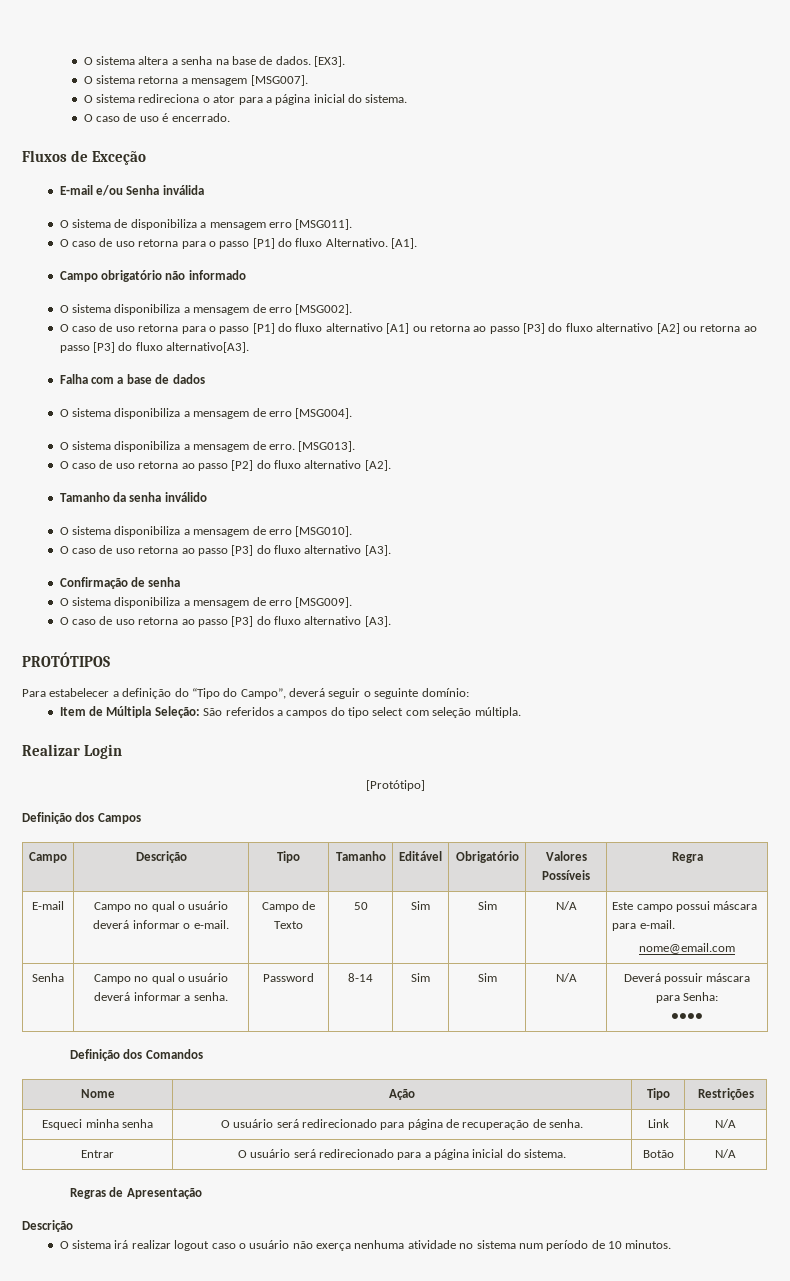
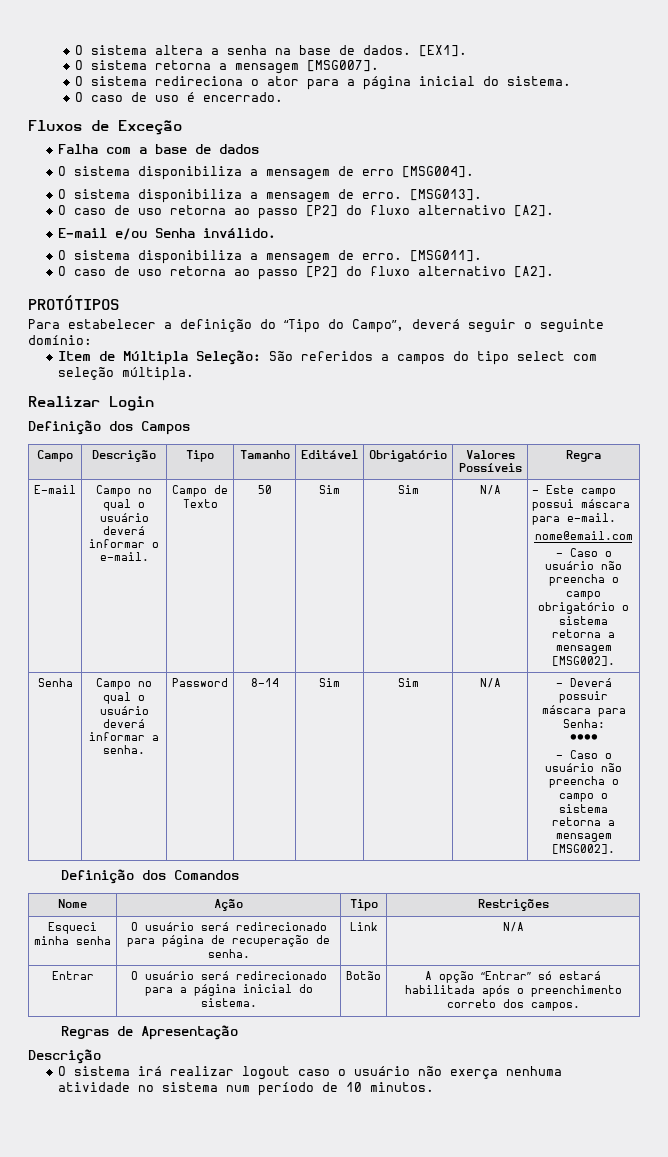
[314,56,346,67] [EX3]. -> [419,45,468,57] [EX1].
[59,185,204,196] [59,219,353,230] [59,238,418,249] [59,270,246,282] [59,304,353,315] [59,323,757,334] [59,342,250,353] // E-mail e/ou Senha inválida // O sistema de disponibiliza a mensagem erro [MSG011]. // O caso de uso retorna para o passo [P1] do fluxo Alternativo. [A1]. // Campo obrigatório não informado // O sistema disponibiliza a mensagem de erro [MSG002]. // O caso de uso retorna para o passo [P1] do fluxo alternativo [A1] ou retorna ao passo [P3] do fluxo alternativo [A2] ou retorna ao passo [P3] do fluxo alternativo[A3]. -> (182, 127) none
[59,492,207,502] [59,526,353,537] [59,545,391,556] [59,577,181,589] [59,597,353,608] [59,616,391,627] Tamanho da senha inválido // O sistema disponibiliza a mensagem de erro [MSG010]. // O caso de uso retorna ao passo [P3] do fluxo alternativo [A3]. // Confirmação de senha // O sistema disponibiliza a mensagem de erro [MSG009]. // O caso de uso retorna ao passo [P3] do fluxo alternativo [A3]. -> [58,228,277,240] [58,250,483,264] [58,266,555,280] E-mail e/ou Senha inválido. // O sistema disponibiliza a mensagem de erro. [MSG011]. // O caso de uso retorna ao passo [P2] do fluxo alternativo [A2].
[365,780,425,791] // [Protótipo] -> (154, 403) none
(577, 905) none -> [532,490,540,494] -
(735, 948) none -> [555,548,612,557] [545,561,622,570] [548,574,619,586] [566,591,601,600] [538,602,629,614] [559,616,608,625] [552,629,615,638] [555,645,612,654] [552,656,615,666] // - Caso o usuário não preencha o campo obrigatório o sistema retorna a mensagem [MSG002].
(577, 977) none -> [555,683,563,687] -
(703, 1016) none -> [555,750,612,759] [545,763,622,772] [548,776,619,788] [559,793,608,802] [559,804,608,813] [552,817,615,826] [555,833,612,842] [552,844,615,854] // - Caso o usuário não preencha o campo o sistema retorna a mensagem [MSG002].
[715,1149,736,1158] N/A -> [425,971,601,983] [404,985,622,997] [446,999,580,1011] A opção “Entrar” só estará habilitada após o preenchimento correto dos campos.

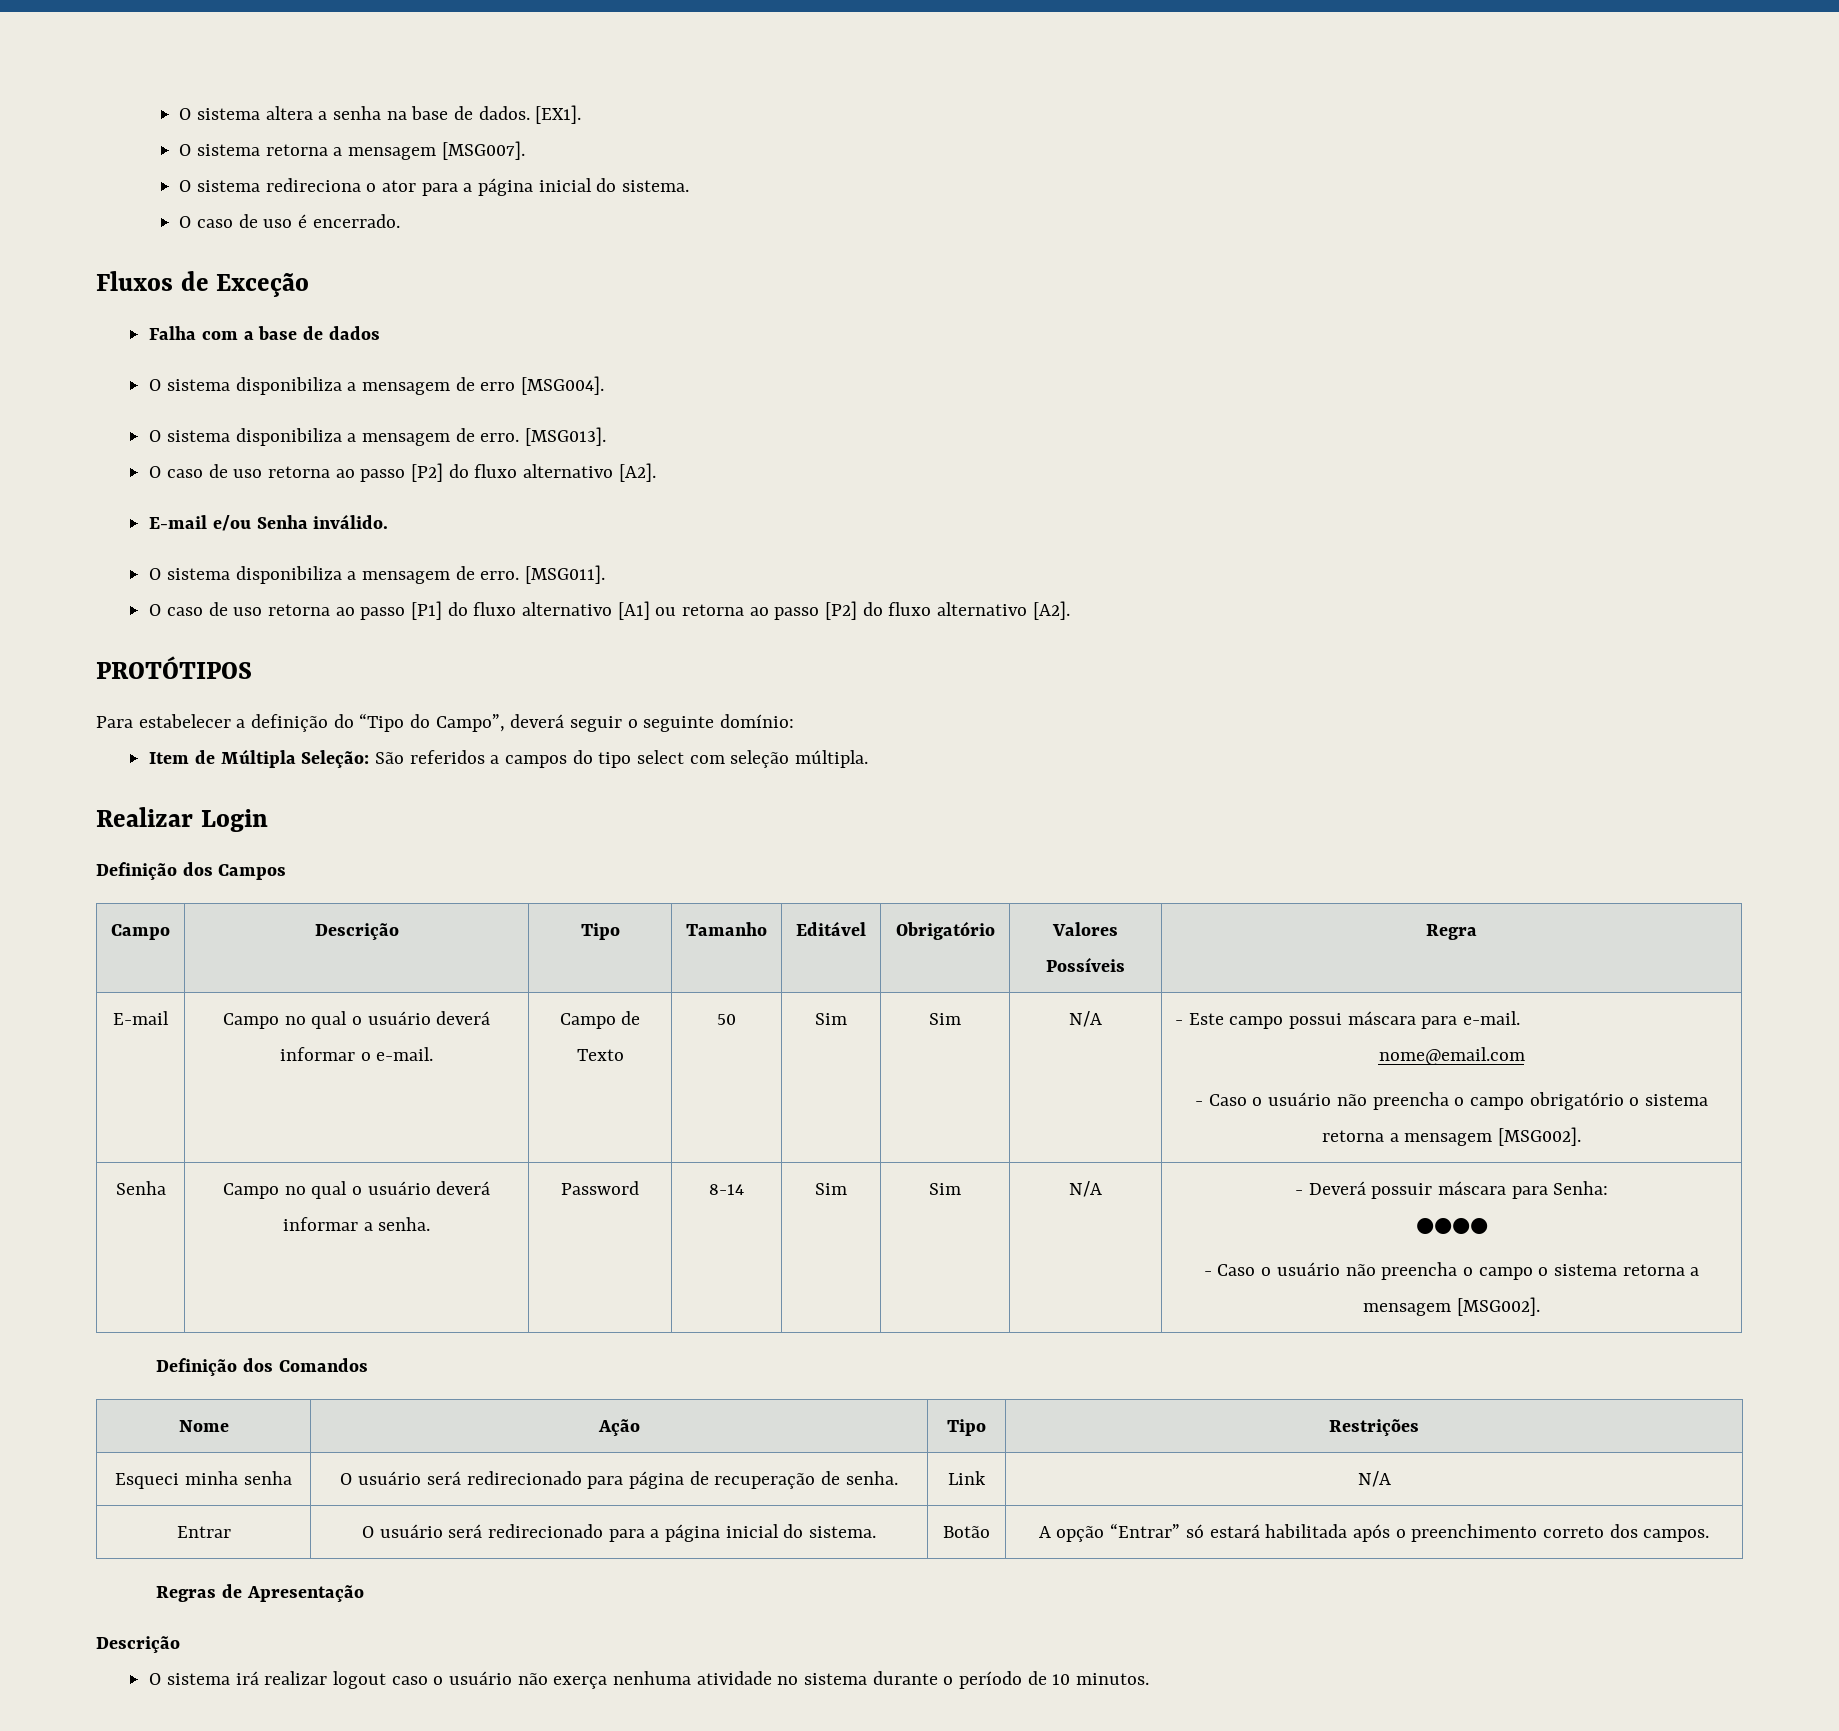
(299, 274) none -> [410,601,820,620] [P1] do fluxo alternativo [A1] ou retorna ao passo
[226,1085,251,1092] num -> [872,1671,954,1685] durante o

